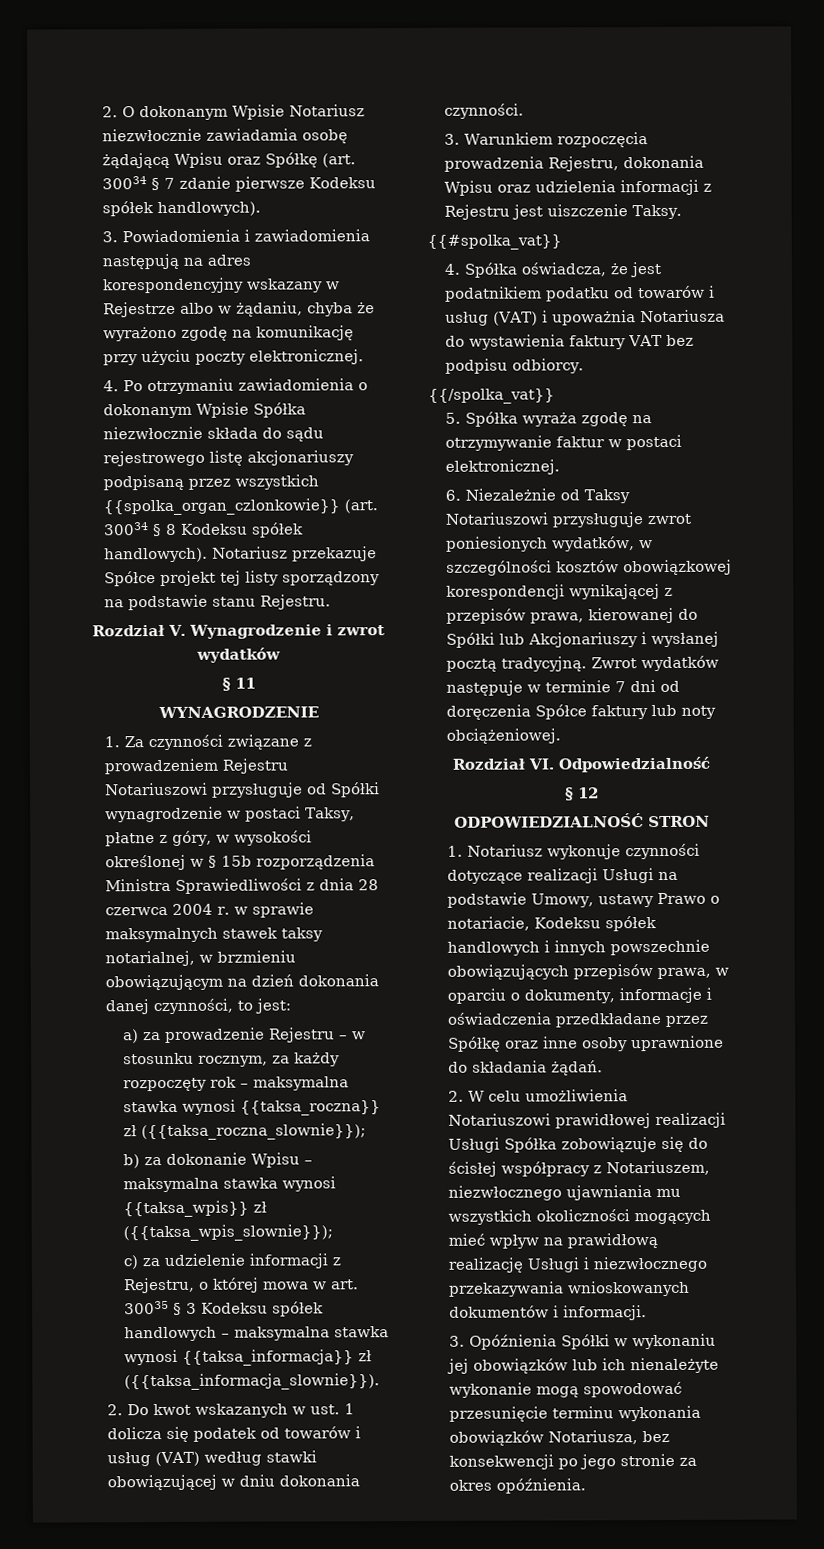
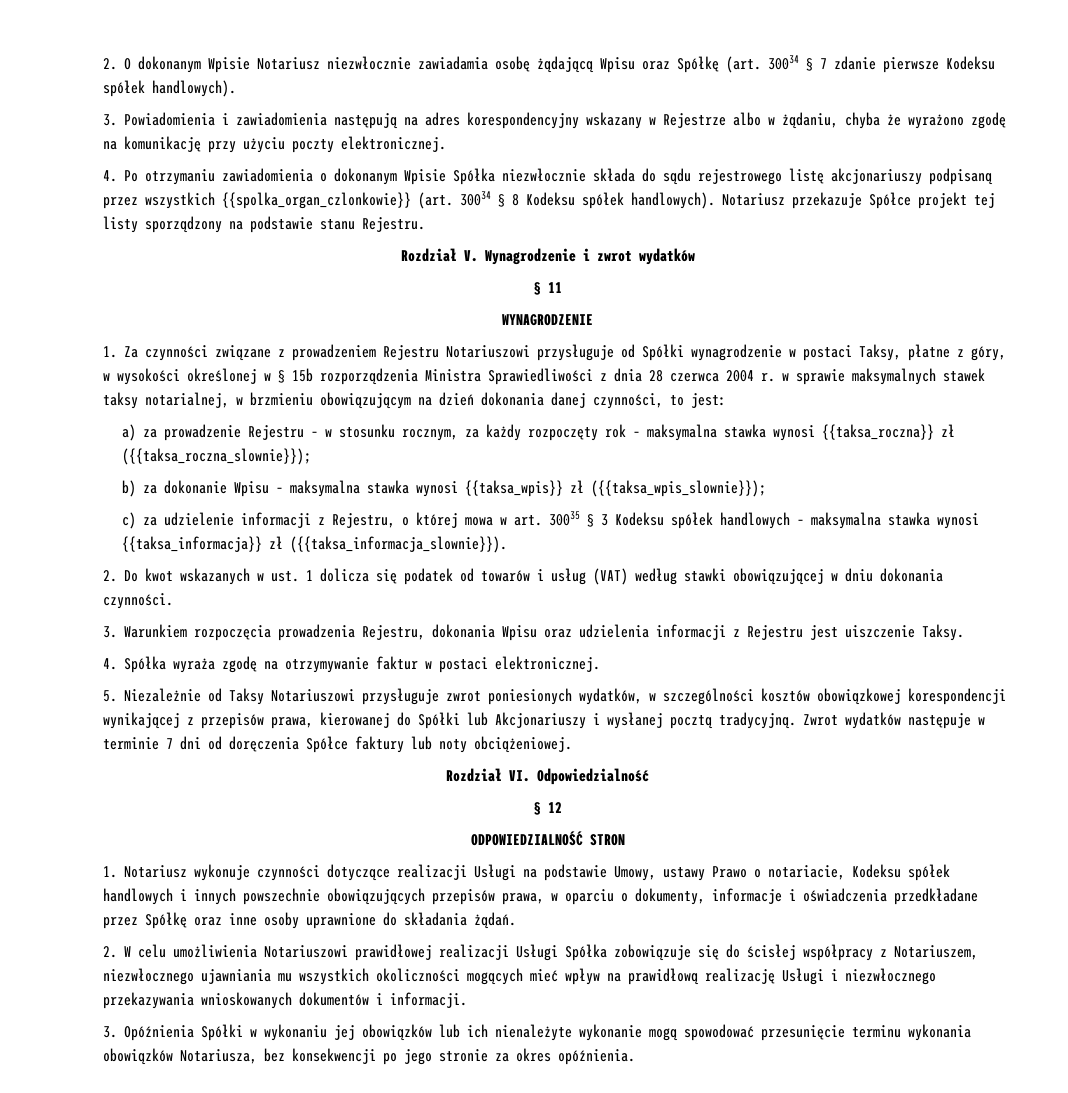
[427,234,562,250] // {{#spolka_vat}} -> (964, 632) none
[520,261,662,278] [444,285,715,302] [444,309,725,326] [444,334,694,350] [444,358,584,374] [428,388,555,404] [444,411,518,427] oświadcza, że jest podatnikiem podatku od towarów i usług (VAT) i upoważnia Notariusza do wystawienia faktury VAT bez podpisu odbiorcy. // {{/spolka_vat}} // 5. Spółka -> (166, 664) none
[444,489,461,501] 6. -> [102,690,117,702] 5.

